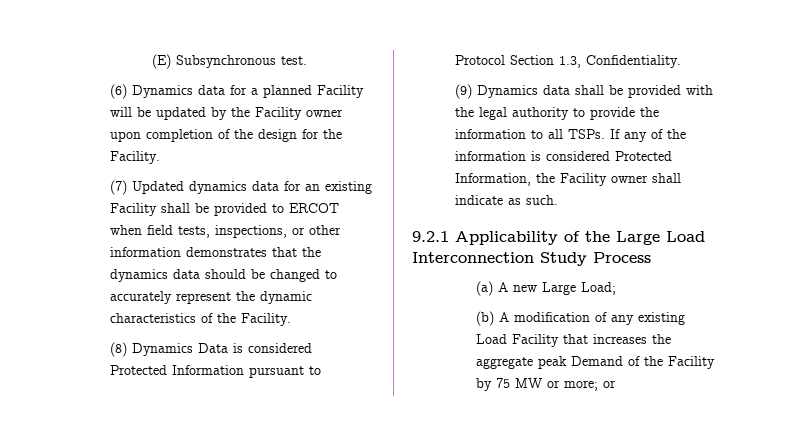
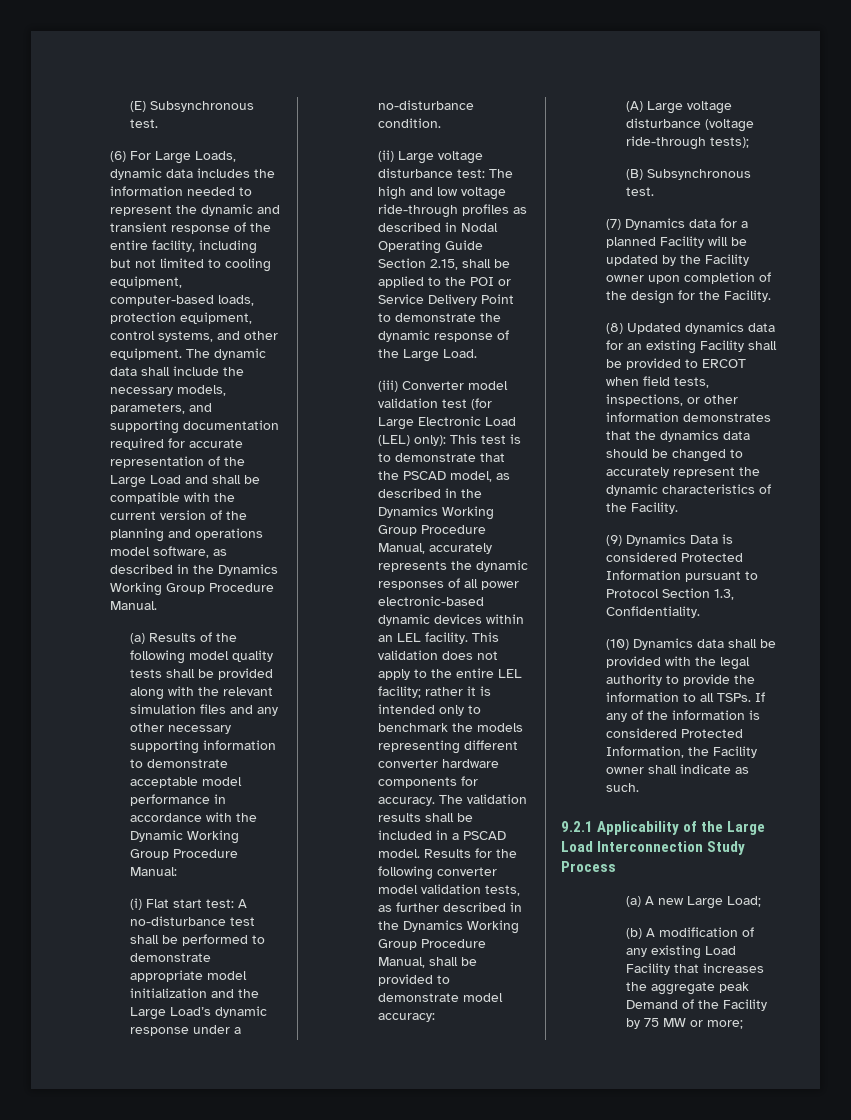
(127, 91) none -> [129,151,236,164] [109,168,275,180] [109,186,252,196] [109,204,280,216] [109,222,271,234] [109,240,257,254] [109,258,271,272] [109,276,182,288] [109,295,254,306] [109,312,252,324] [109,331,278,342] [109,348,266,360] [109,366,244,376] [109,385,226,396] [109,403,212,414] [109,420,279,434] [109,438,243,450] [109,456,245,468] [109,475,260,488] [109,492,235,504] [109,510,247,520] [109,528,263,542] [109,546,227,558] [109,564,278,576] [109,582,274,596] [109,601,157,610] [129,632,237,644] [129,650,273,664] [129,668,273,680] [129,686,273,700] [129,704,278,716] [129,723,231,734] [129,740,276,754] [129,759,228,768] [129,777,242,788] [129,794,226,806] [129,812,257,822] [129,830,239,844] [129,849,238,860] [129,867,177,876] [129,898,247,910] [129,916,255,926] [129,934,265,946] [129,953,211,962] [129,970,247,982] [129,988,259,998] [129,1006,267,1020] [129,1025,241,1036] [377,100,474,110] [377,118,441,128] [377,150,483,164] [377,168,513,178] [377,186,506,200] [377,204,527,218] [377,222,498,232] [377,240,483,254] [377,258,510,270] [377,276,511,288] [377,294,514,306] [377,313,501,322] [377,330,509,342] [377,349,477,362] [377,380,508,392] [377,398,492,410] [377,416,516,430] [377,434,521,446] [377,453,505,462] [377,471,510,482] [377,488,482,498] [377,506,494,520] [377,525,486,536] [377,543,492,554] [377,560,528,572] [377,578,519,590] [377,596,484,606] [377,614,524,626] [377,632,499,644] [377,650,498,660] [377,668,522,680] [377,686,491,698] [377,704,481,716] [377,723,523,732] [377,740,518,754] [377,759,499,768] [377,776,478,788] [377,794,527,806] [377,813,473,822] [377,830,506,840] [377,848,517,858] [377,866,497,880] [377,884,520,896] [377,902,522,912] [377,920,519,934] [377,939,486,950] [377,957,477,968] [377,974,450,986] [377,993,503,1002] [377,1013,435,1022] [625,101,732,114] [625,118,754,132] [625,136,749,150] [625,169,751,180] [625,187,654,196] [605,219,621,230] For Large Loads, dynamic data includes the information needed to represent the dynamic and transient response of the entire facility, including but not limited to cooling equipment, computer-based loads, protection equipment, control systems, and other equipment. The dynamic data shall include the necessary models, parameters, and supporting documentation required for accurate representation of the Large Load and shall be compatible with the current version of the planning and operations model software, as described in the Dynamics Working Group Procedure Manual. // (a) Results of the following model quality tests shall be provided along with the relevant simulation files and any other necessary supporting information to demonstrate acceptable model performance in accordance with the Dynamic Working Group Procedure Manual: // (i) Flat start test: A no-disturbance test shall be performed to demonstrate appropriate model initialization and the Large Load’s dynamic response under a no-disturbance condition. // (ii) Large voltage disturbance test: The high and low voltage ride-through profiles as described in Nodal Operating Guide Section 2.15, shall be applied to the POI or Service Delivery Point to demonstrate the dynamic response of the Large Load. // (iii) Converter model validation test (for Large Electronic Load (LEL) only): This test is to demonstrate that the PSCAD model, as described in the Dynamics Working Group Procedure Manual, accurately represents the dynamic responses of all power electronic-based dynamic devices within an LEL facility. This validation does not apply to the entire LEL facility; rather it is intended only to benchmark the models representing different converter hardware components for accuracy. The validation results shall be included in a PSCAD model. Results for the following converter model validation tests, as further described in the Dynamics Working Group Procedure Manual, shall be provided to demonstrate model accuracy: // (A) Large voltage disturbance (voltage ride-through tests); // (B) Subsynchronous test. // (7)
[109,180,127,195] (7) -> [605,323,623,334] (8)
[109,342,127,357] (8) -> [605,535,622,546] (9)
[454,84,472,99] (9) -> [605,639,629,650] (10)
[602,380,616,388] or -> (743, 1024) none

